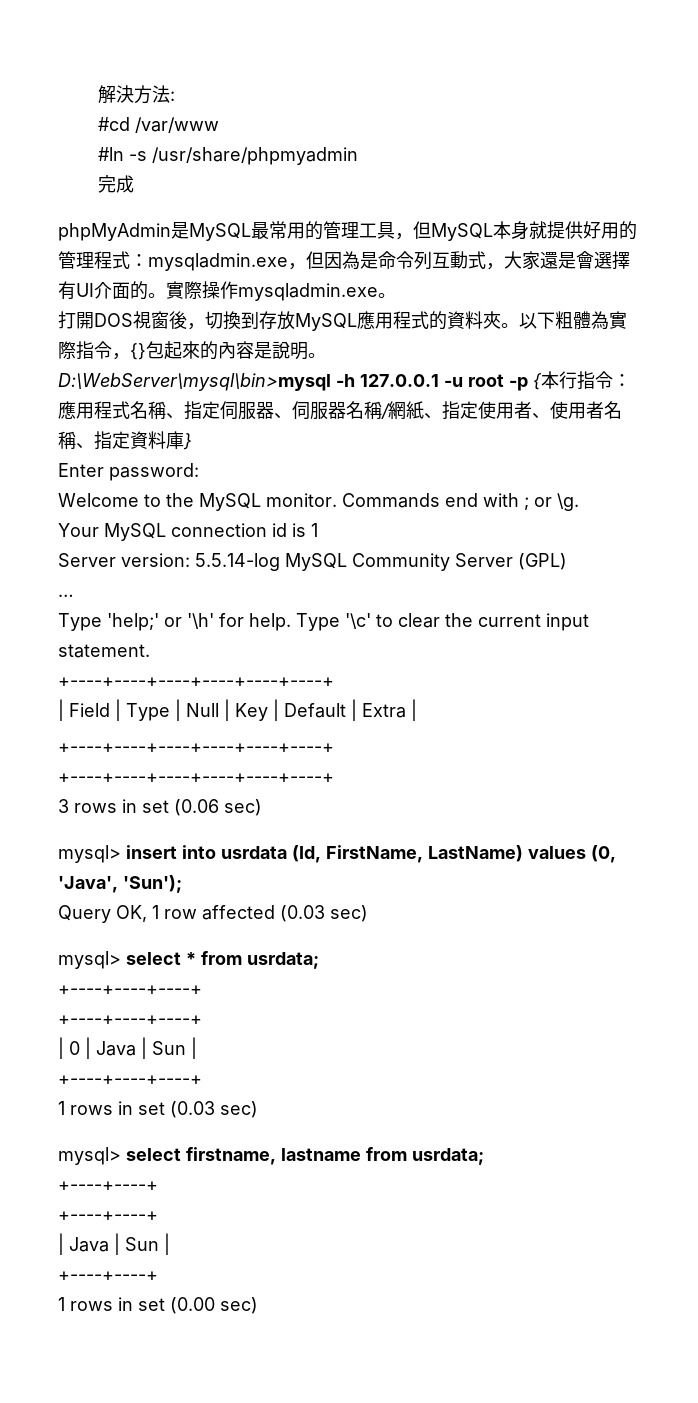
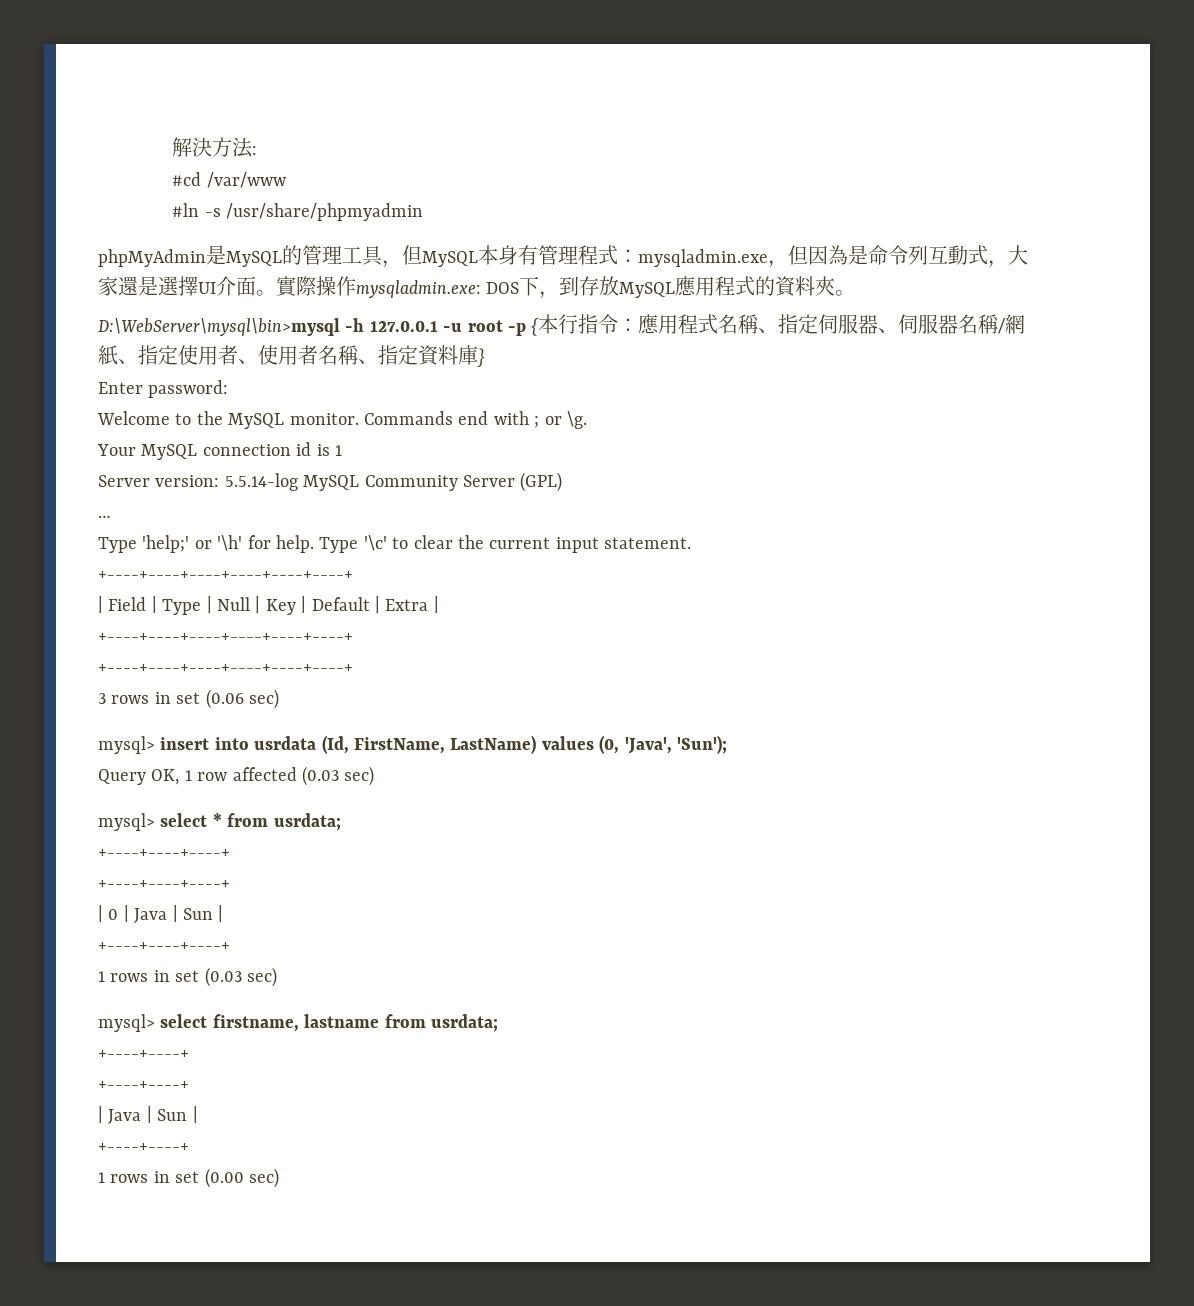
[97,175,134,193] // 完成 -> (424, 212) none
[251,221,305,239] 最常用 -> (282, 259) none
[529,221,637,240] 就提供好用的 -> [518,245,538,265] 有
[576,251,630,270] [58,281,76,300] 會選擇有 -> [158,276,198,296] 選擇
[130,281,148,300] 的 -> (256, 286) none
[238,283,396,301] [58,311,241,330] mysqladmin.exe。 // 打開DOS視窗後，切換 -> [356,276,560,299] mysqladmin.exe: DOS下，
[519,311,627,330] [58,341,326,360] 以下粗體為實際指令，{}包起來的內容是說明。 -> (856, 293) none

